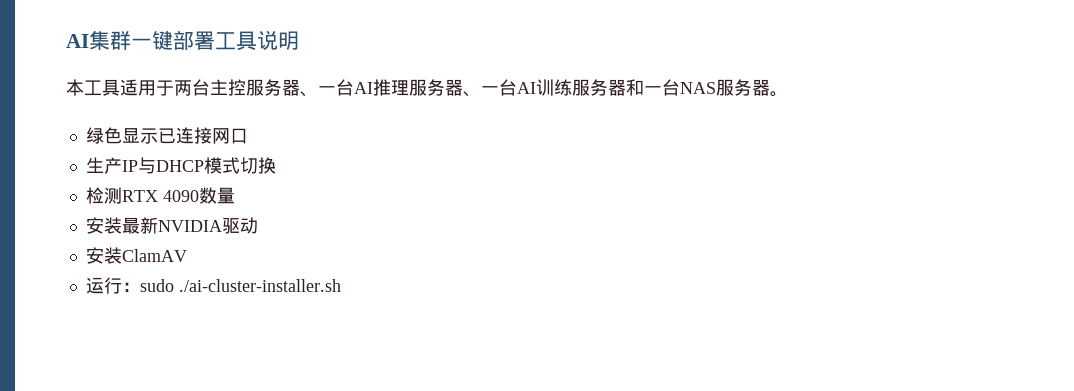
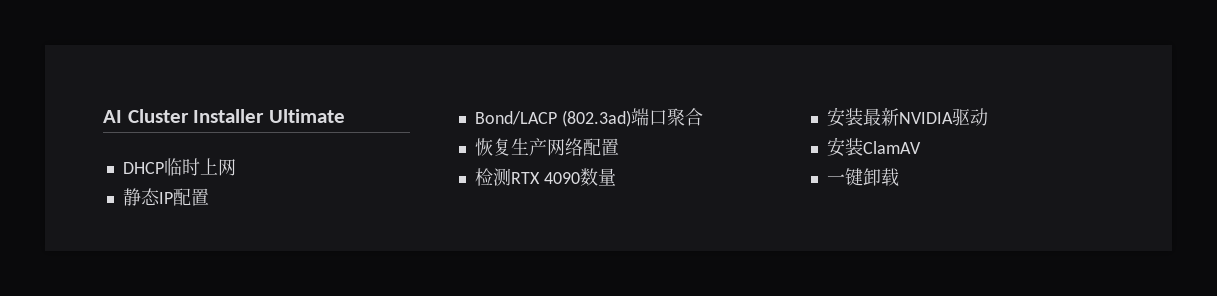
[66,30,299,51] [66,79,788,97] [85,127,248,144] [85,157,276,174] AI集群一键部署工具说明 // 本工具适用于两台主控服务器、一台AI推理服务器、一台AI训练服务器和一台NAS服务器。 // 绿色显示已连接网口 // 生产IP与DHCP模式切换 -> [103,109,346,123] [122,158,236,176] [122,188,209,206] [474,108,703,127] [474,138,619,156] AI Cluster Installer Ultimate // DHCP临时上网 // 静态IP配置 // Bond/LACP (802.3ad)端口聚合 // 恢复生产网络配置
[85,277,341,294] 运行：sudo ./ai-cluster-installer.sh -> [826,168,899,186] 一键卸载

